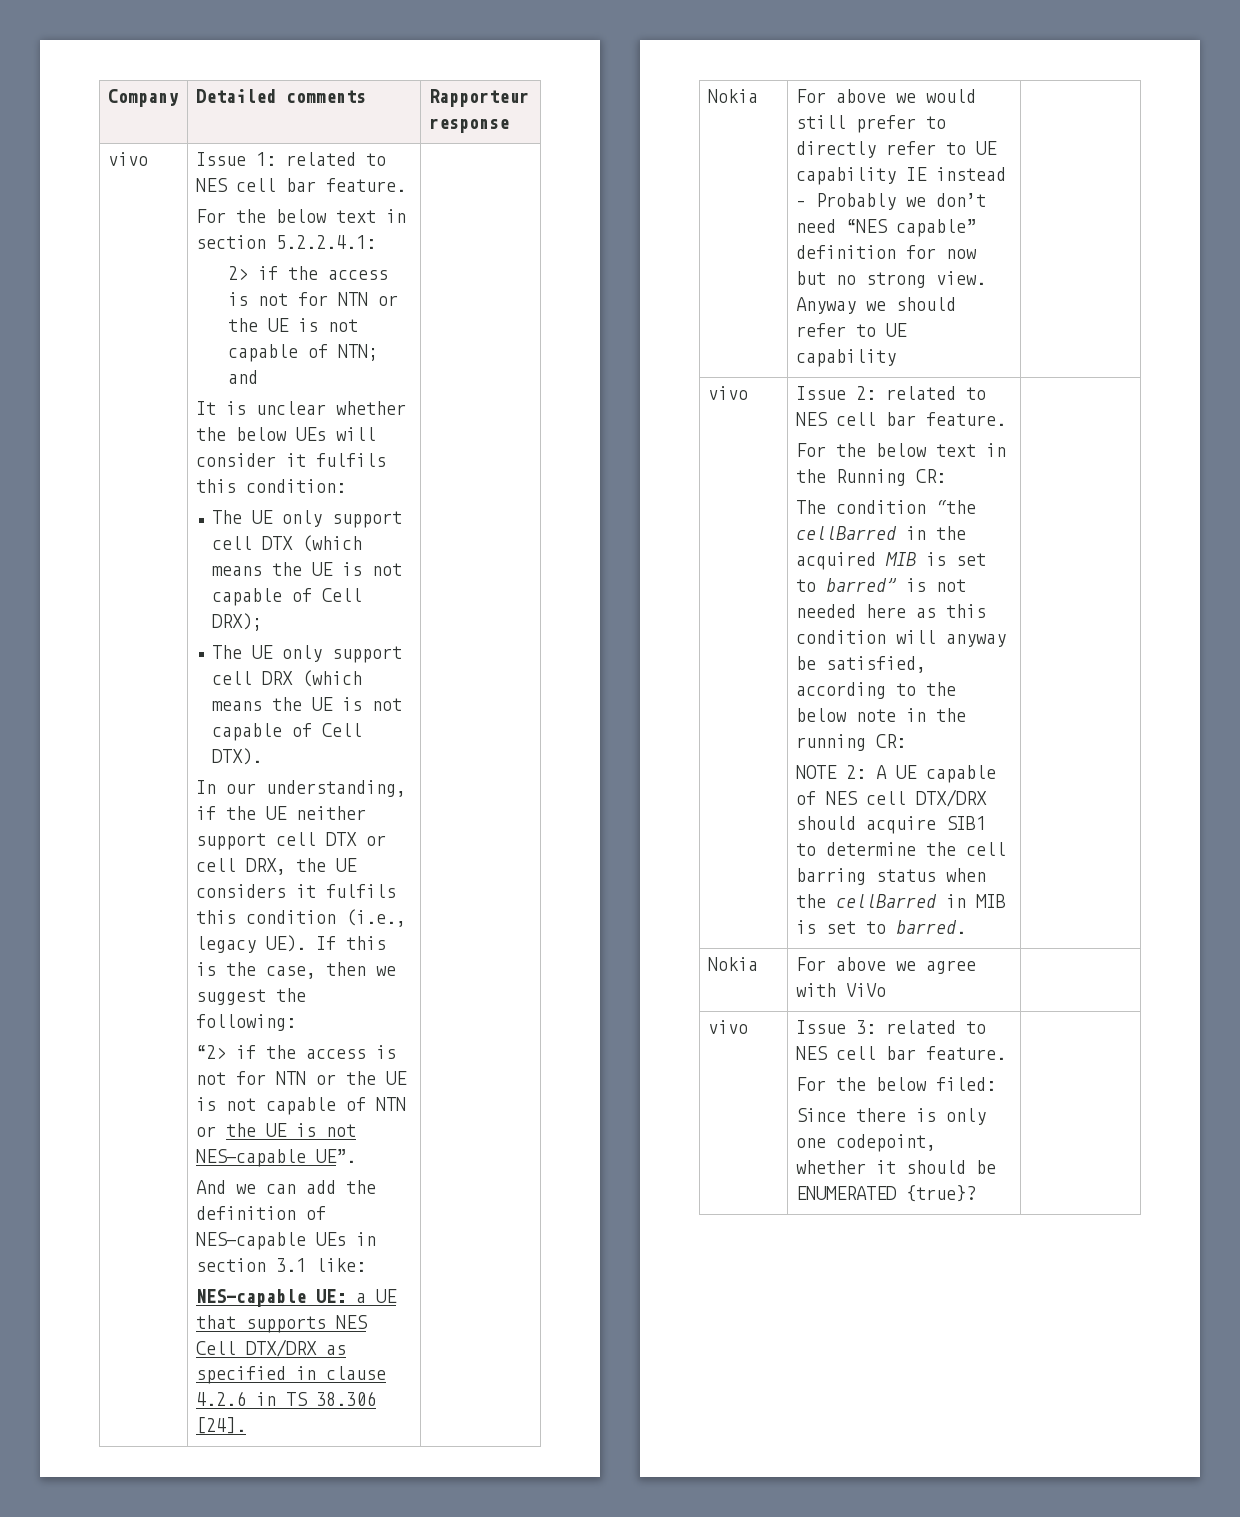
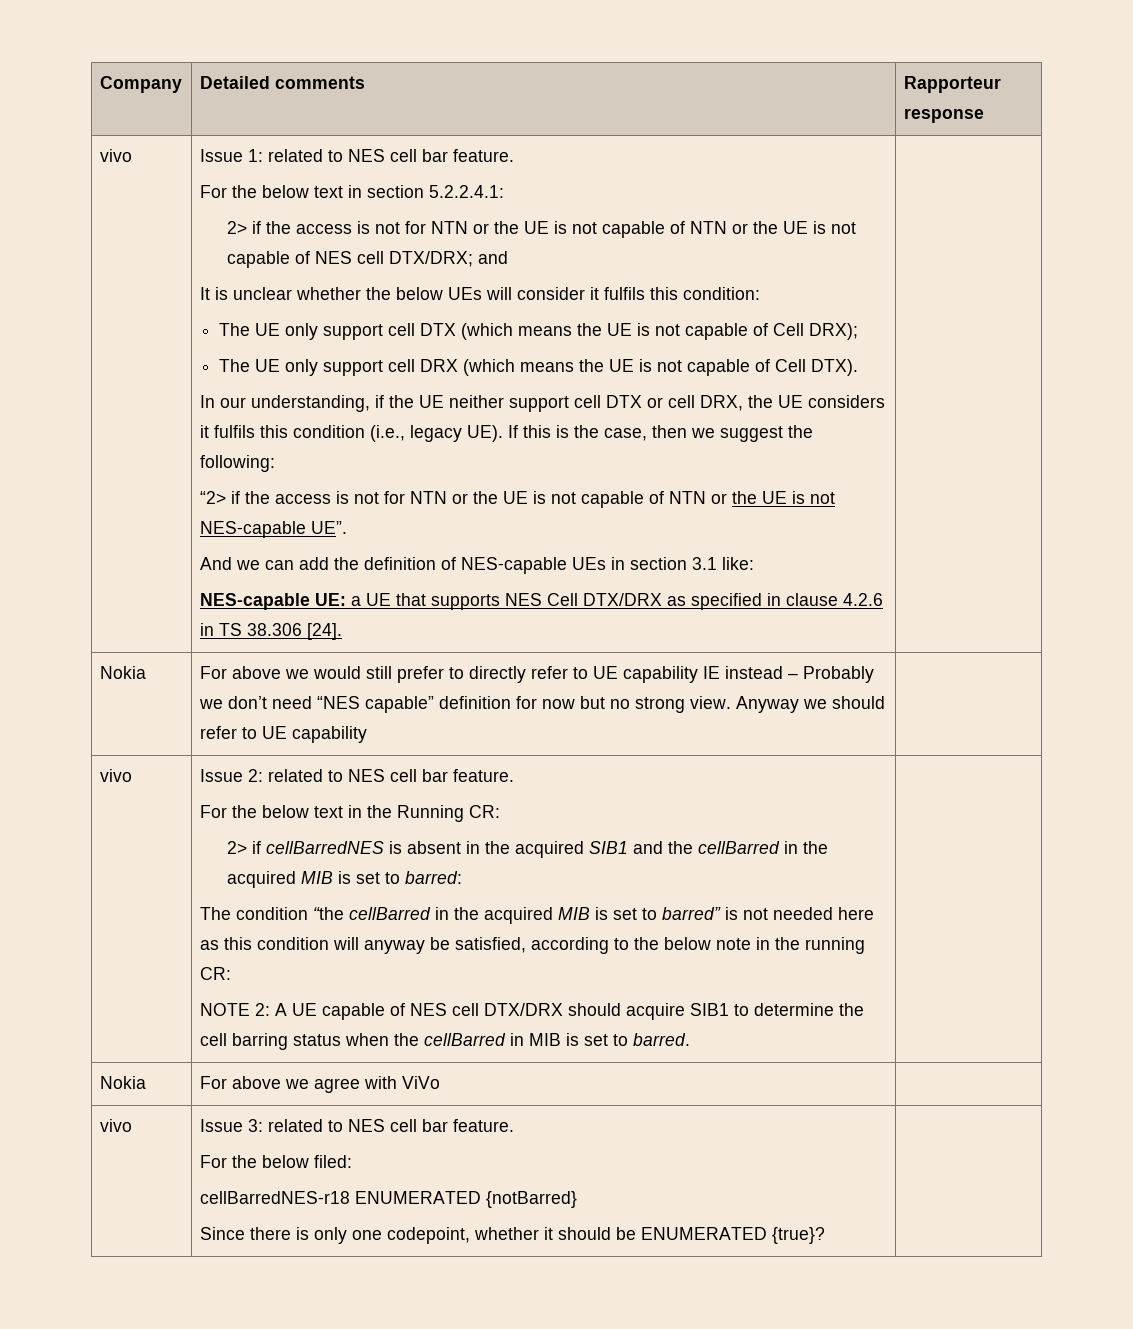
[337,344,378,361] NTN; -> [690,221,857,234] [227,251,474,268] NTN or the UE is not capable of NES cell DTX/DRX;
(946, 476) none -> [227,841,829,858] [227,871,463,888] // 2> if cellBarredNES is absent in the acquired SIB1 and the cellBarred in the acquired MIB is set to barred:
(996, 1084) none -> [199,1191,577,1208] // cellBarredNES-r18 ENUMERATED {notBarred}

